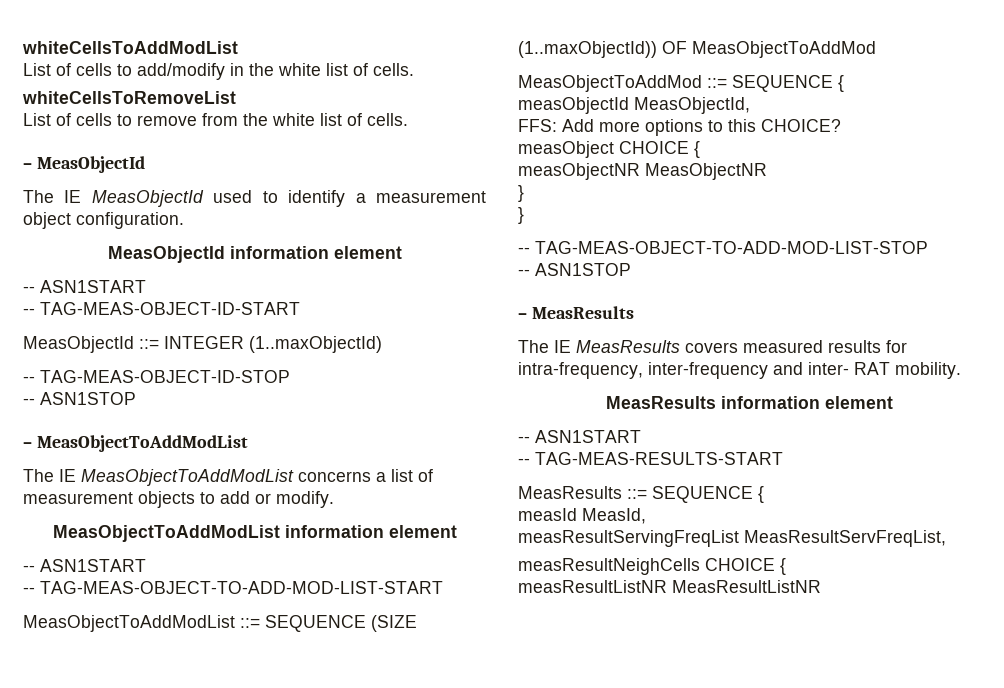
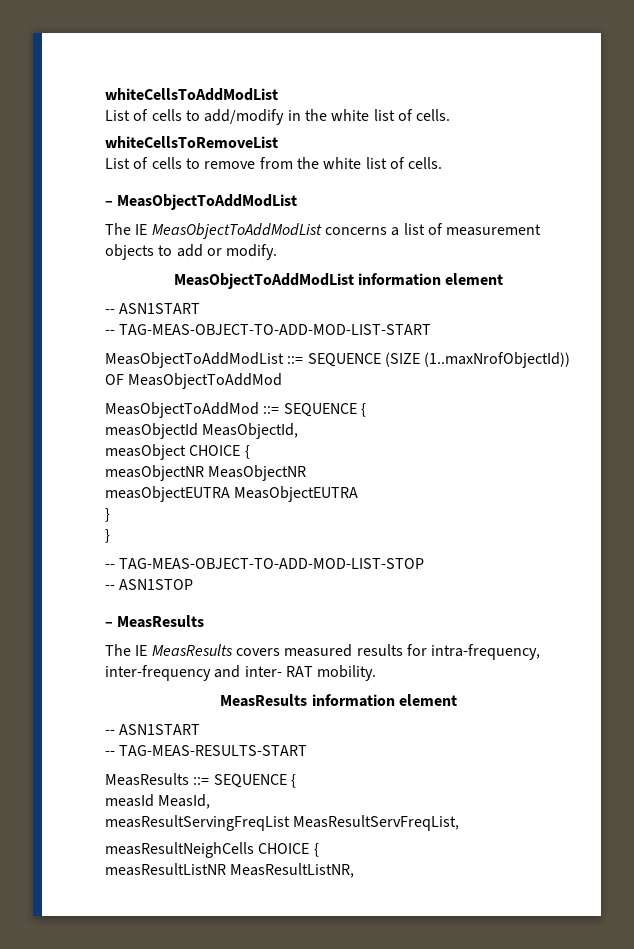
[23,156,145,173] [23,190,486,207] [23,212,184,229] [107,246,402,263] [23,280,146,293] [23,302,300,315] [23,336,382,353] [23,370,290,383] [23,392,136,405] // – MeasObjectId // The IE MeasObjectId used to identify a measurement object configuration. // MeasObjectId information element // -- ASN1START // -- TAG-MEAS-OBJECT-ID-START // MeasObjectId ::= INTEGER (1..maxObjectId) // -- TAG-MEAS-OBJECT-ID-STOP // -- ASN1STOP -> (443, 163) none
[518,41,657,58] (1..maxObjectId)) -> [424,352,571,368] (1..maxNrofObjectId))
[518,119,841,136] // FFS: Add more options to this CHOICE? -> (299, 431) none
(767, 171) none -> [105,486,359,502] // measObjectEUTRA MeasObjectEUTRA
[672,580,821,593] MeasResultListNR -> [230,863,355,878] MeasResultListNR,

